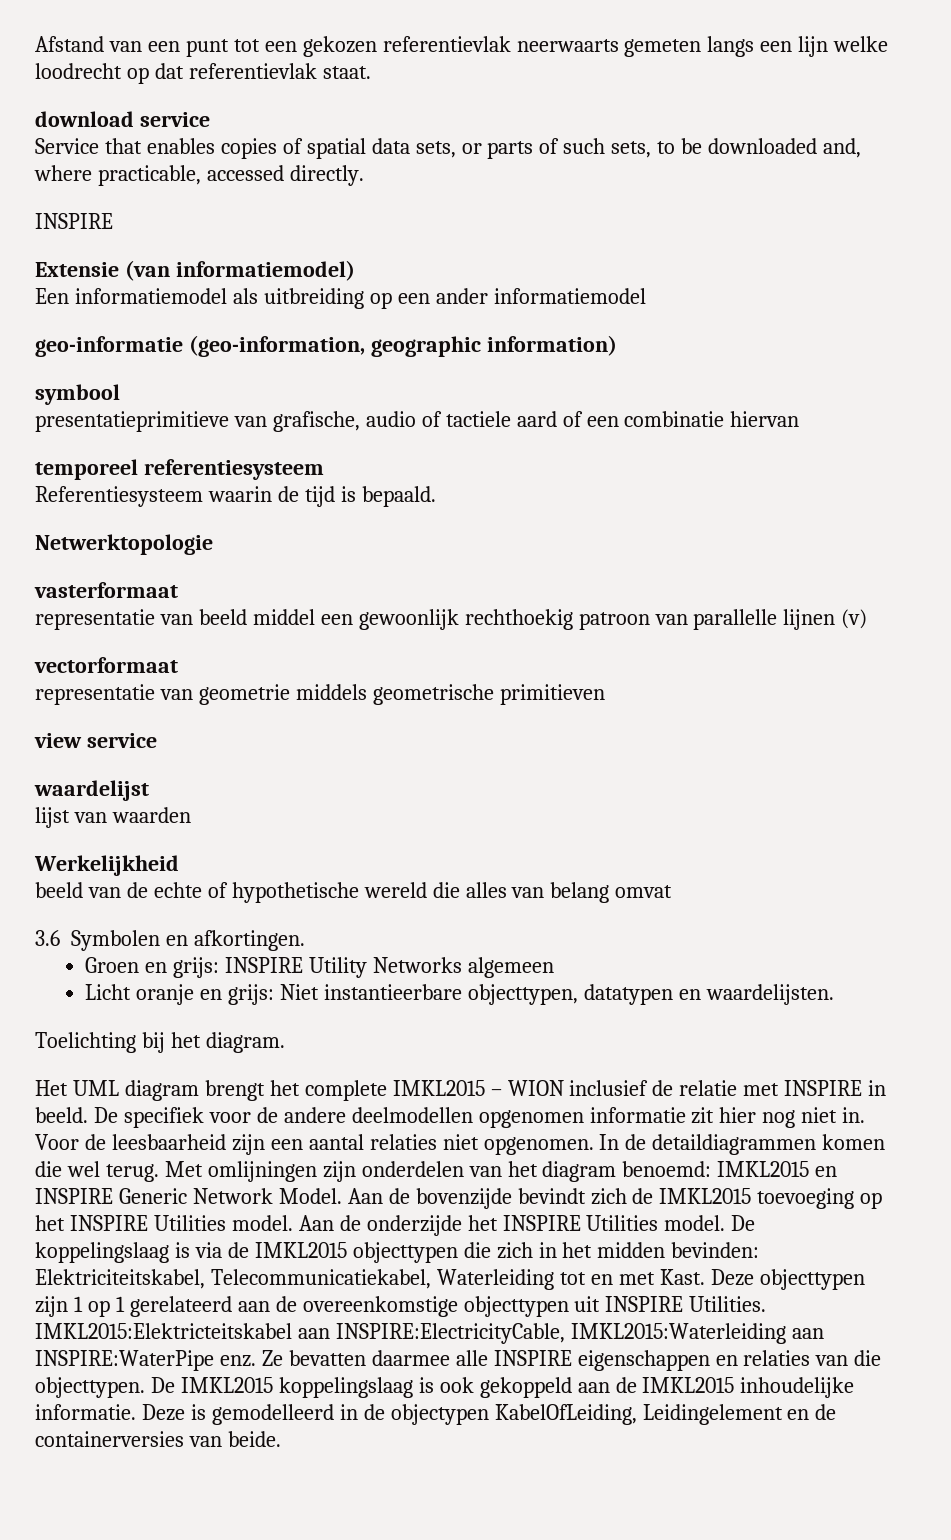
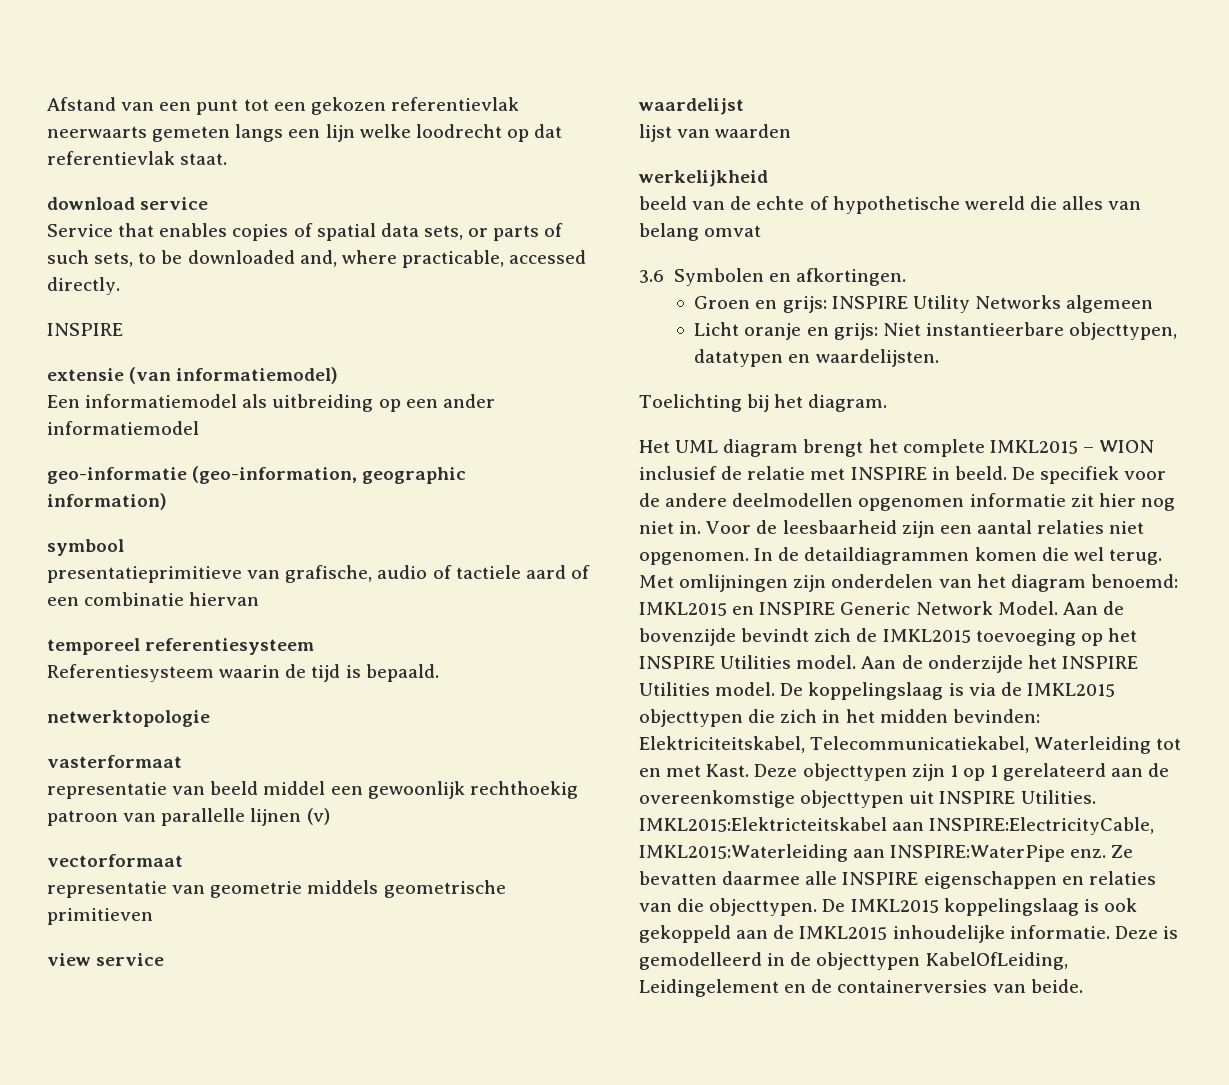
[35,262,119,277] Extensie -> [47,368,124,381] extensie
[35,534,213,555] Netwerktopologie -> [47,710,210,727] netwerktopologie
[34,855,179,876] Werkelijkheid -> [639,170,768,187] werkelijkheid
[390,1404,489,1425] objectypen -> [816,952,921,970] objecttypen

